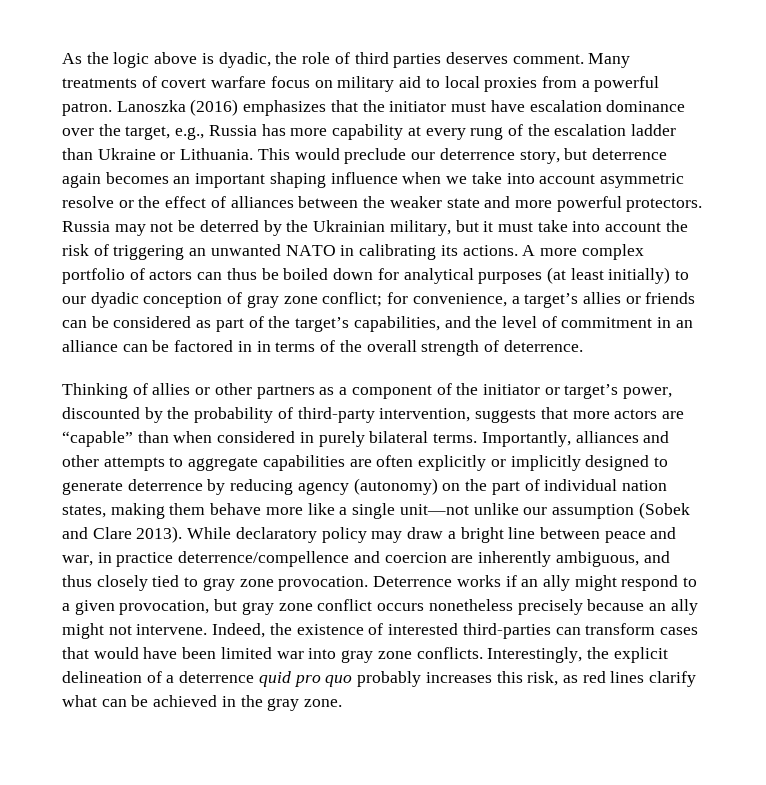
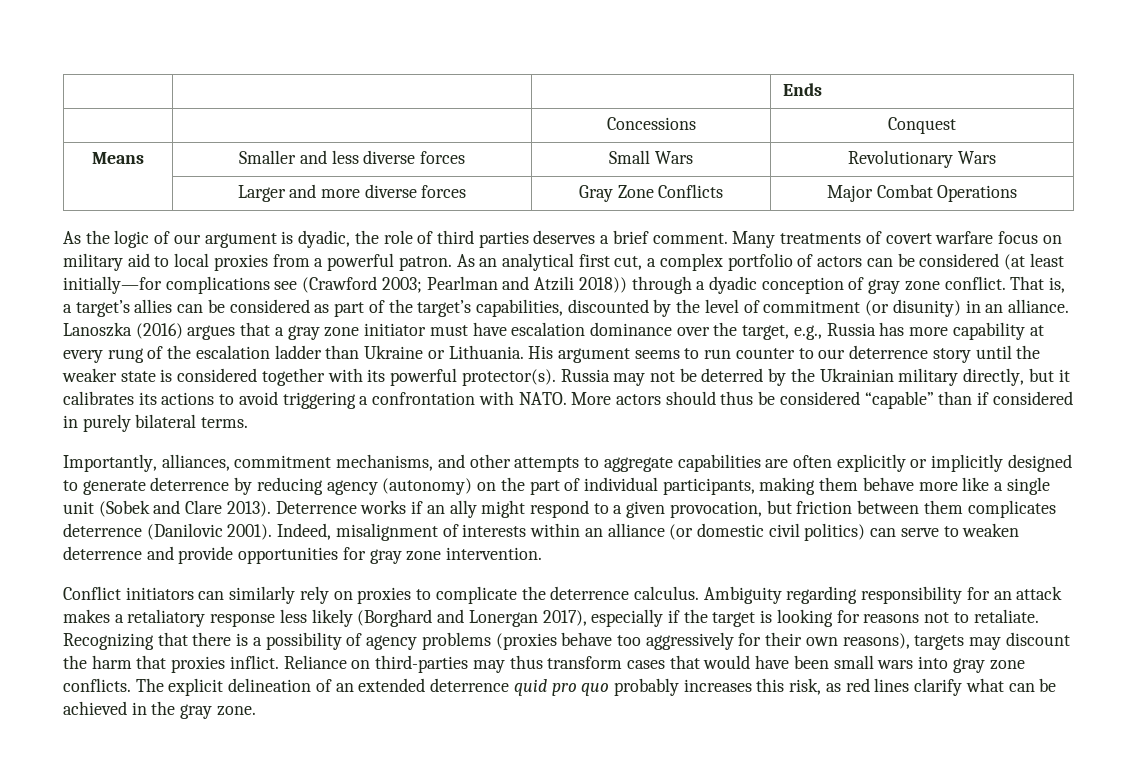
[62,52,198,68] As the logic above -> [783,83,823,96] [606,117,696,130] [888,117,956,134] [92,152,144,164] [239,150,465,164] [609,150,693,164] [848,150,996,168] [237,184,467,202] [578,184,724,202] [826,184,1018,202] [63,230,277,248] | | | Ends // | | Concessions | Conquest // Means | Smaller and less diverse forces | Small Wars | Revolutionary Wars // | Larger and more diverse forces | Gray Zone Conflicts | Major Combat Operations // As the logic of our argument
(508, 58) none -> [600,230,649,244] a brief
[116,99,385,116] Lanoszka (2016) emphasizes that the -> [456,253,1064,271] [63,276,1066,294] [63,299,1069,317] [63,322,360,340] As an analytical first cut, a complex portfolio of actors can be considered (at least initially—for complications see (Crawford 2003; Pearlman and Atzili 2018)) through a dyadic conception of gray zone conflict. That is, a target’s allies can be considered as part of the target’s capabilities, discounted by the level of commitment (or disunity) in an alliance. Lanoszka (2016) argues that a gray zone
[257,148,667,164] [62,172,684,188] [62,196,703,212] This would preclude our deterrence story, but deterrence again becomes an important shaping influence when we take into account asymmetric resolve or the effect of alliances between the weaker state and more powerful protectors. -> [528,345,1041,363] [62,368,556,386] His argument seems to run counter to our deterrence story until the weaker state is considered together with its powerful protector(s).
[389,220,688,236] [62,244,644,260] [62,267,690,284] [62,292,696,308] [62,316,693,332] [62,340,583,356] [62,383,673,399] [62,407,684,423] military, but it must take into account the risk of triggering an unwanted NATO in calibrating its actions. A more complex portfolio of actors can thus be boiled down for analytical purposes (at least initially) to our dyadic conception of gray zone conflict; for convenience, a target’s allies or friends can be considered as part of the target’s capabilities, and the level of commitment in an alliance can be factored in in terms of the overall strength of deterrence. // Thinking of allies or other partners as a component of the initiator or target’s power, discounted by the probability of third-party intervention, suggests that more actors are -> [898,368,1070,386] [63,391,860,409] military directly, but it calibrates its actions to avoid triggering a confrontation with NATO. More actors should thus be considered
[173,431,213,443] when -> [977,392,990,405] if
[481,431,639,447] Importantly, alliances -> [63,454,434,472] // Importantly, alliances, commitment mechanisms,
[621,480,667,491] [62,505,106,518] nation states, -> [662,478,755,495] participants,
[399,502,690,519] [62,526,677,543] [62,551,670,567] [62,575,369,591] unit—not unlike our assumption (Sobek and Clare 2013). While declaratory policy may draw a bright line between peace and war, in practice deterrence/compellence and coercion are inherently ambiguous, and thus closely tied to gray zone provocation. -> [63,500,271,517] unit (Sobek and Clare 2013).
[241,599,698,615] [62,623,581,639] gray zone conflict occurs nonetheless precisely because an ally might not intervene. Indeed, the existence of interested third-parties can -> [796,500,1056,518] [63,523,1020,541] [63,546,543,564] [63,586,1063,604] [63,609,1039,627] [63,632,1070,650] [63,655,543,673] friction between them complicates deterrence (Danilovic 2001). Indeed, misalignment of interests within an alliance (or domestic civil politics) can serve to weaken deterrence and provide opportunities for gray zone intervention. // Conflict initiators can similarly rely on proxies to complicate the deterrence calculus. Ambiguity regarding responsibility for an attack makes a retaliatory response less likely (Borghard and Lonergan 2017), especially if the target is looking for reasons not to retaliate. Recognizing that there is a possibility of agency problems (proxies behave too aggressively for their own reasons), targets may discount the harm that proxies inflict. Reliance on third-parties may thus
[220,647,304,659] limited war -> [833,655,914,669] small wars
[487,647,609,663] Interestingly, the -> [135,678,164,692] The
[166,675,175,683] a -> [335,678,426,692] an extended

